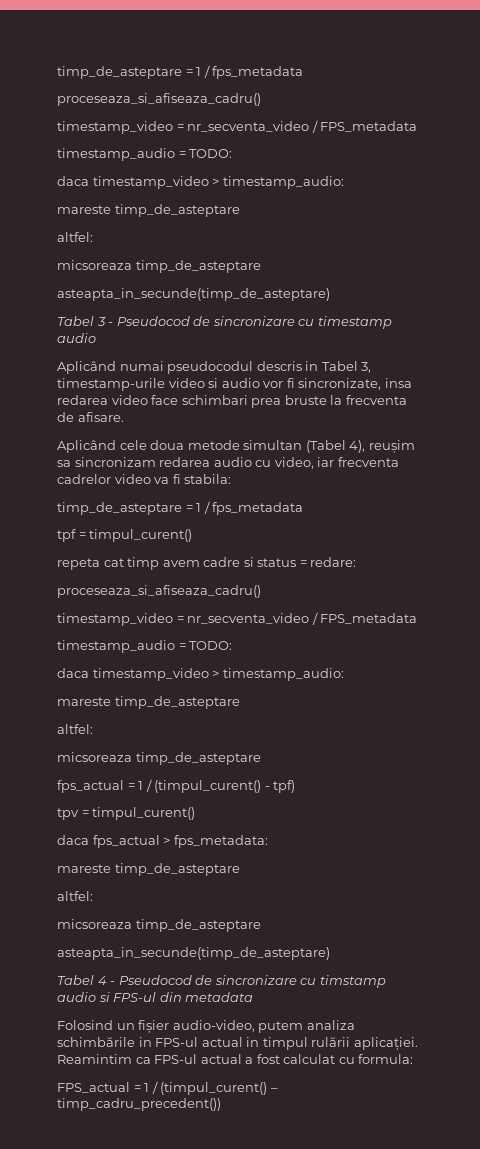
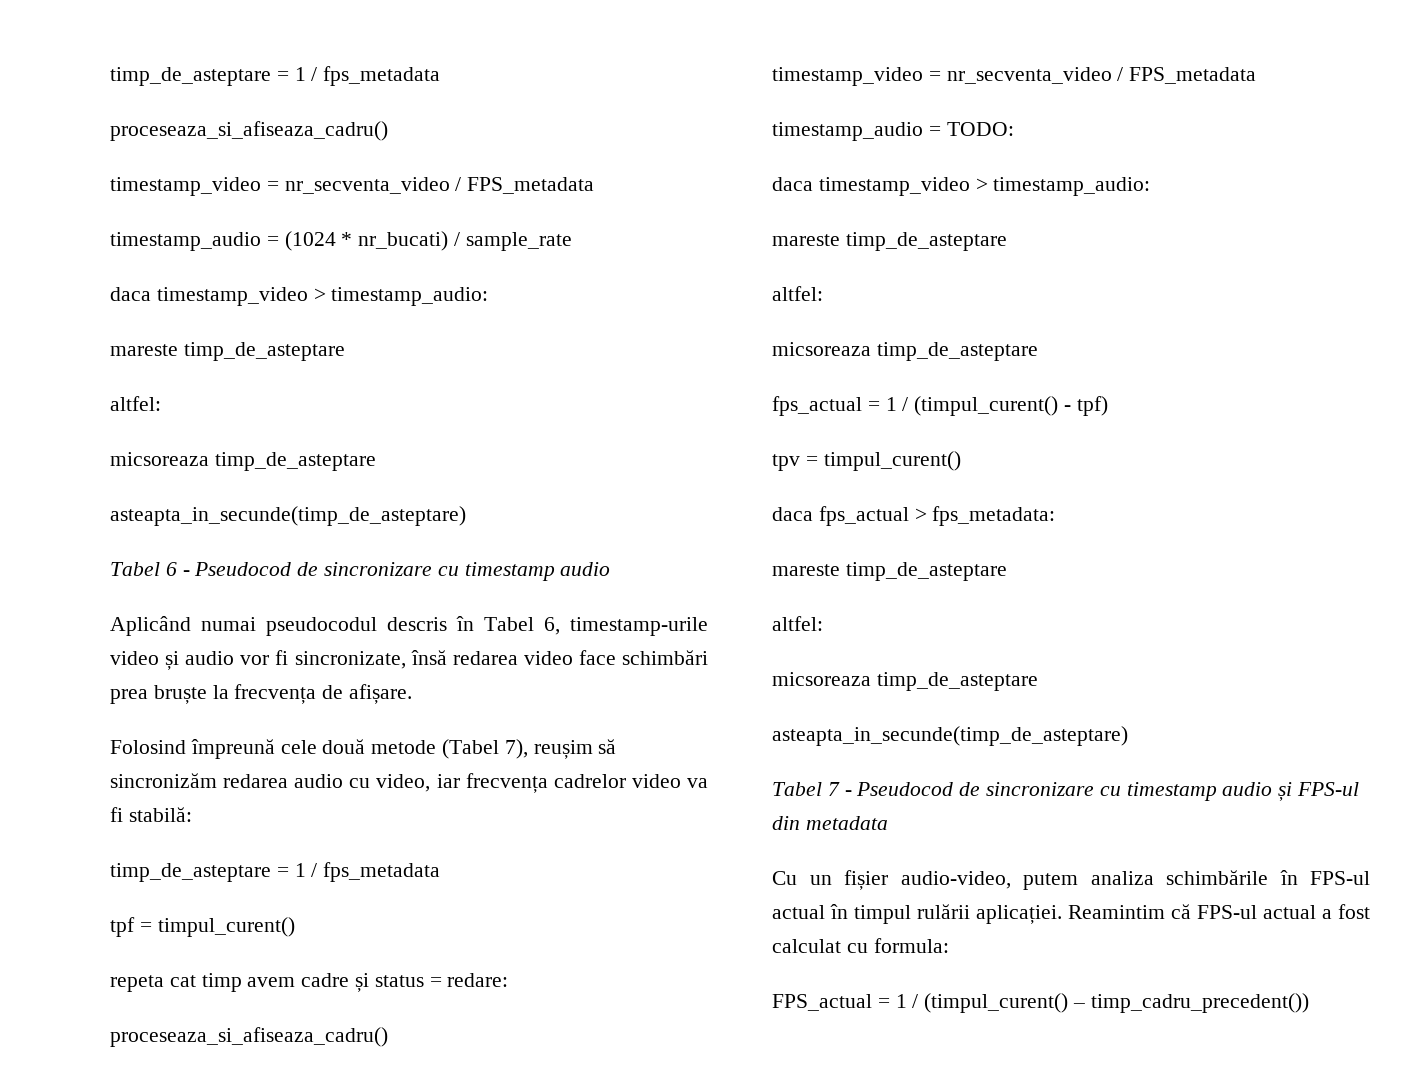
[189,149,233,158] TODO: -> [284,231,572,251] (1024 * nr_bucati) / sample_rate
[96,317,106,326] 3 -> [165,562,177,576] 6
[305,361,372,373] in Tabel 3, -> [456,616,560,635] în Tabel 6,
[208,378,219,388] si -> [165,651,180,670] și
[384,378,412,388] insa -> [410,650,447,665] însă
[181,395,407,408] [57,412,124,422] [57,440,415,454] [57,457,156,467] schimbari prea bruste la frecventa de afisare. // Aplicând cele doua metode simultan (Tabel 4), reușim sa sincronizam -> [621,650,708,665] [110,684,413,704] [110,739,617,759] [110,773,217,788] schimbări prea bruște la frecvența de afișare. // Folosind împreună cele două metode (Tabel 7), reușim să sincronizăm
[337,457,399,467] frecventa -> [465,773,548,793] frecvența
[184,474,232,484] stabila: -> [128,807,192,822] stabilă:
[243,557,254,567] si -> [355,973,370,992] și
[97,975,386,988] [57,992,110,1002] 4 - Pseudocod de sincronizare cu timstamp audio si -> [827,782,1293,801] 7 - Pseudocod de sincronizare cu timestamp audio și
[57,1020,113,1030] Folosind -> [772,871,797,885] Cu
[138,1037,260,1047] in FPS-ul actual in -> [1279,870,1370,885] [772,904,848,919] în FPS-ul actual în
[135,1057,151,1064] ca -> [1171,904,1191,919] că

